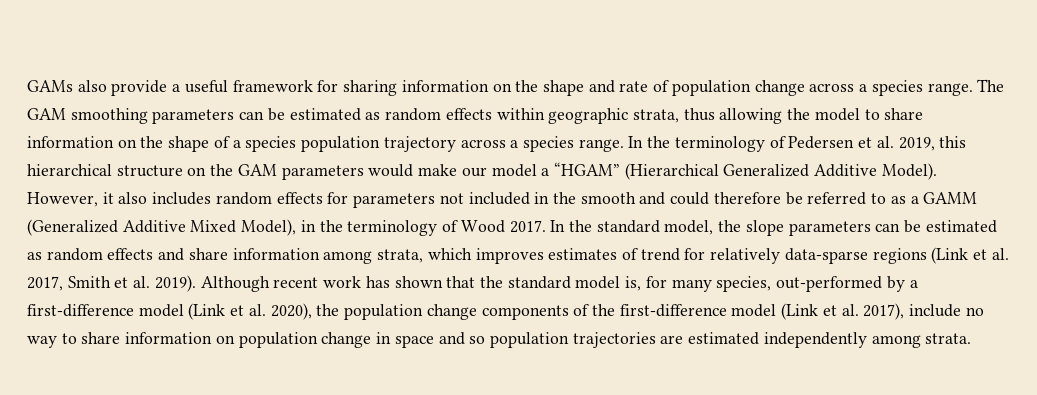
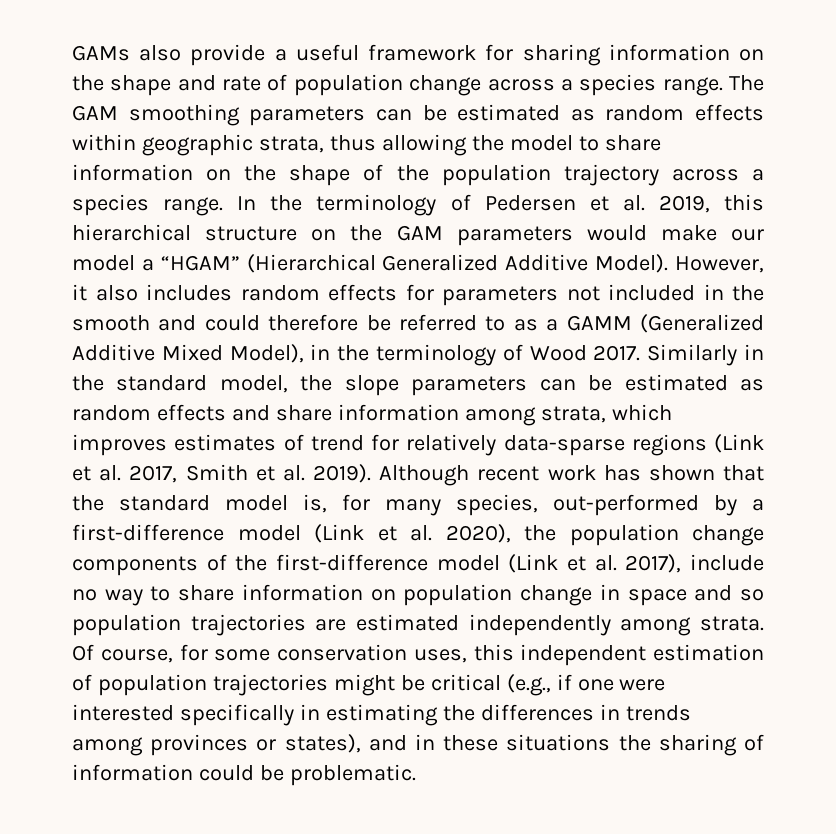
[232,136,297,152] a species -> [396,165,429,181] the
[550,220,566,232] In -> [647,344,764,366] Similarly in
(972, 338) none -> [72,644,764,666] [72,674,666,696] [72,704,691,726] [72,734,764,756] [72,764,416,786] Of course, for some conservation uses, this independent estimation of population trajectories might be critical (e.g., if one were interested specifically in estimating the differences in trends among provinces or states), and in these situations the sharing of information could be problematic.

